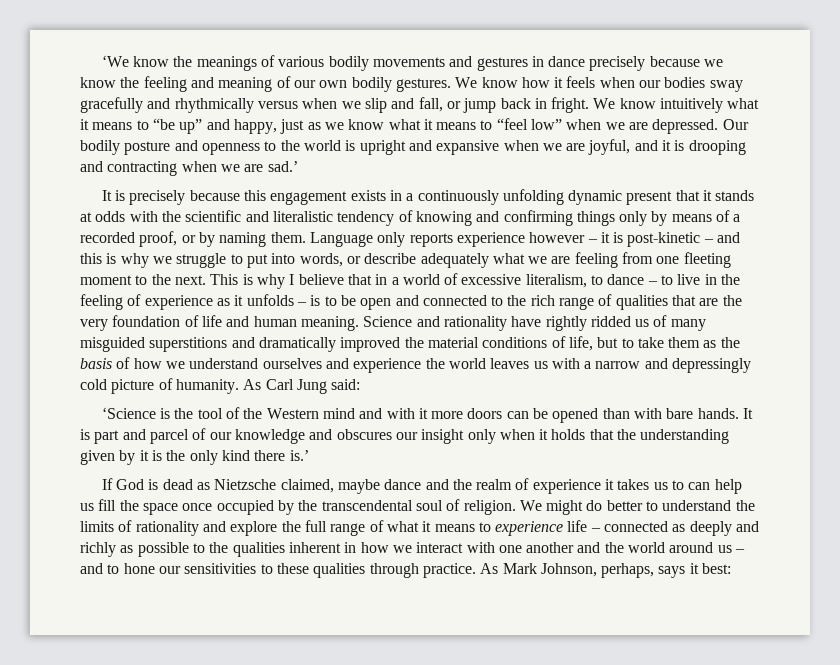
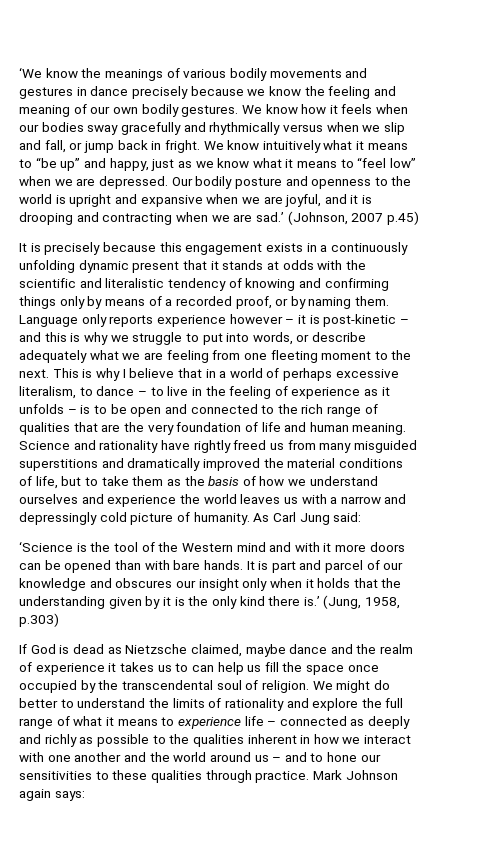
(298, 166) none -> [287,211,419,225] (Johnson, 2007 p.45)
(459, 279) none -> [283,368,333,381] perhaps
[590,315,668,327] ridded us of -> [233,440,316,450] freed us from
(309, 455) none -> [323,595,401,609] [19,613,59,627] (Jung, 1958, p.303)
[480,563,732,578] As Mark Johnson, perhaps, says it best: -> [312,770,398,780] [19,789,85,801] Mark Johnson again says:

